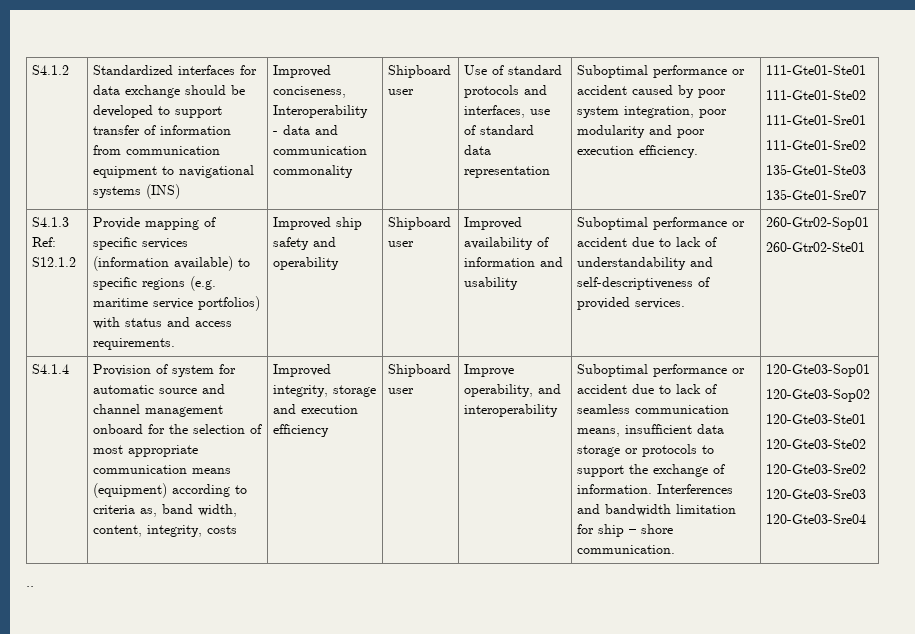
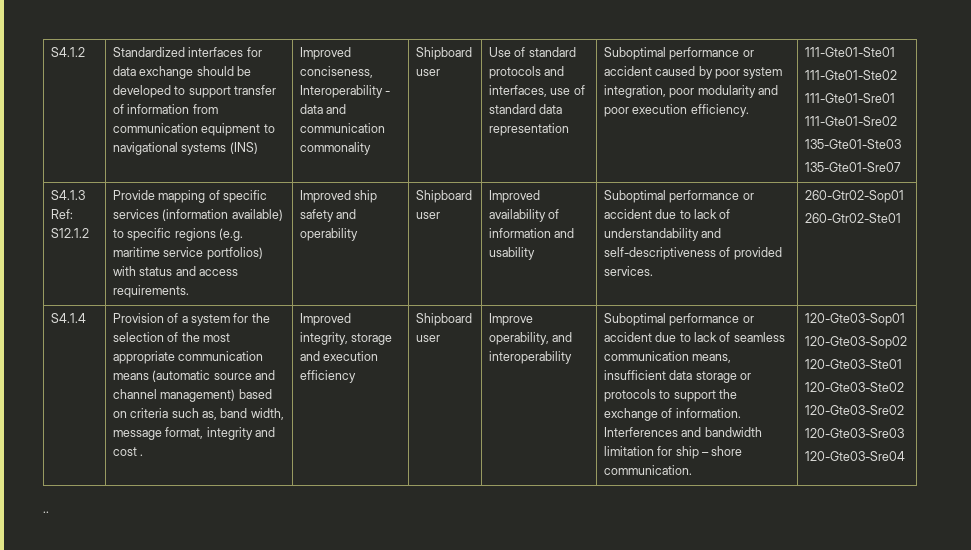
(169, 369) none -> [181,316,188,323] a
[93,384,226,394] [93,404,224,417] [93,424,166,434] automatic source and channel management onboard for -> (249, 318) none
(263, 429) none -> [181,332,200,342] the
[93,483,248,498] [93,504,238,517] [93,525,238,537] (equipment) according to criteria as, band width, content, integrity, costs -> [152,370,276,382] [112,389,272,402] [112,408,284,420] [112,427,276,440] [112,447,144,456] (automatic source and channel management) based on criteria such as, band width, message format, integrity and cost .

